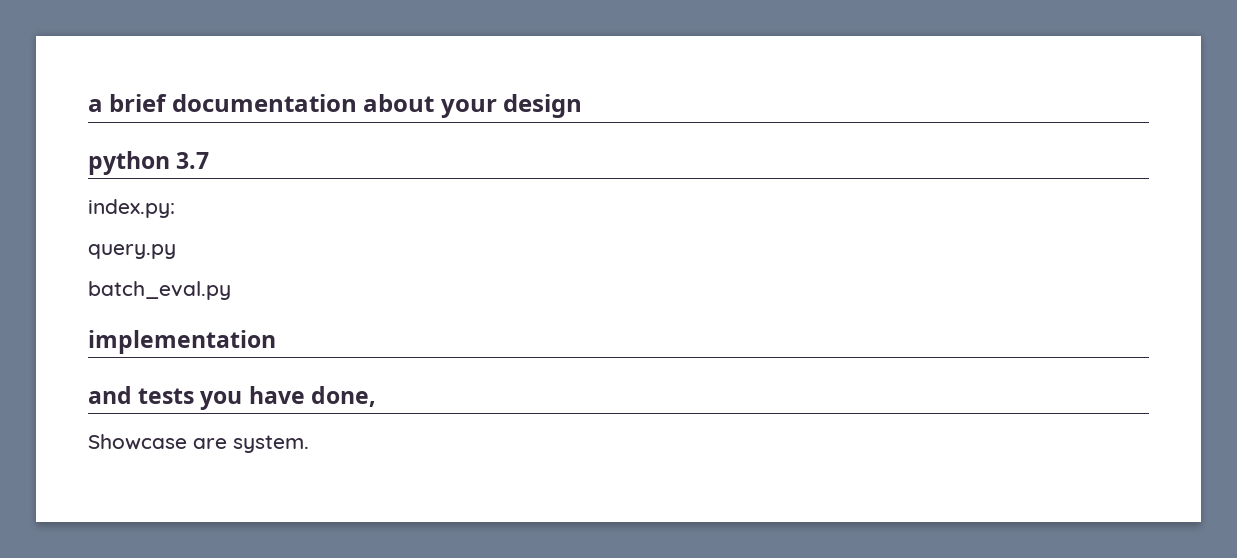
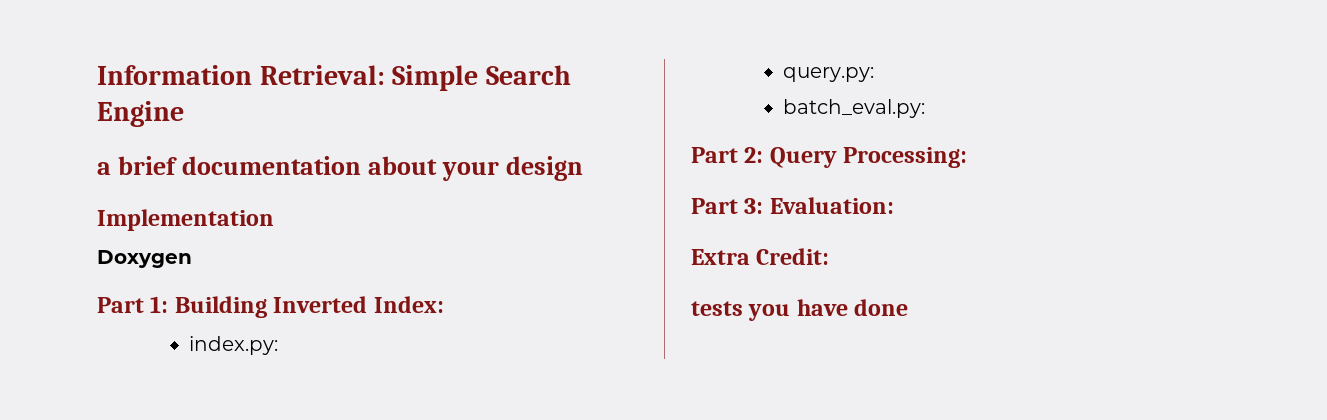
(88, 105) none -> [97,65,571,91] [97,101,184,127] Information Retrieval: Simple Search Engine //
[88,151,210,175] [88,199,175,218] [88,244,176,259] [88,281,231,300] [88,330,276,354] [88,386,376,410] [88,434,309,453] python 3.7 // index.py: // query.py // batch_eval.py // implementation // and tests you have done, // Showcase are system. -> [97,209,274,231] [97,250,192,268] [97,296,444,318] [188,336,278,355] [782,67,874,82] [782,99,925,118] [691,147,968,168] [691,197,894,214] [691,248,830,265] [691,299,909,321] Implementation // Doxygen // Part 1: Building Inverted Index: // index.py: // query.py: // batch_eval.py: // Part 2: Query Processing: // Part 3: Evaluation: // Extra Credit: // tests you have done

